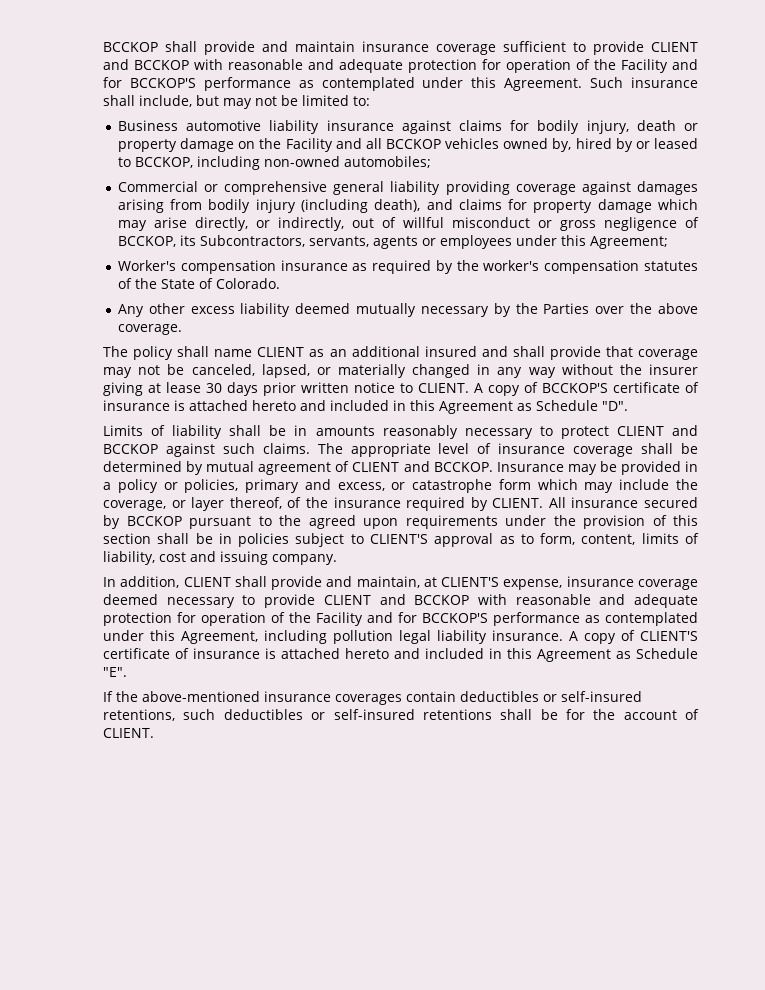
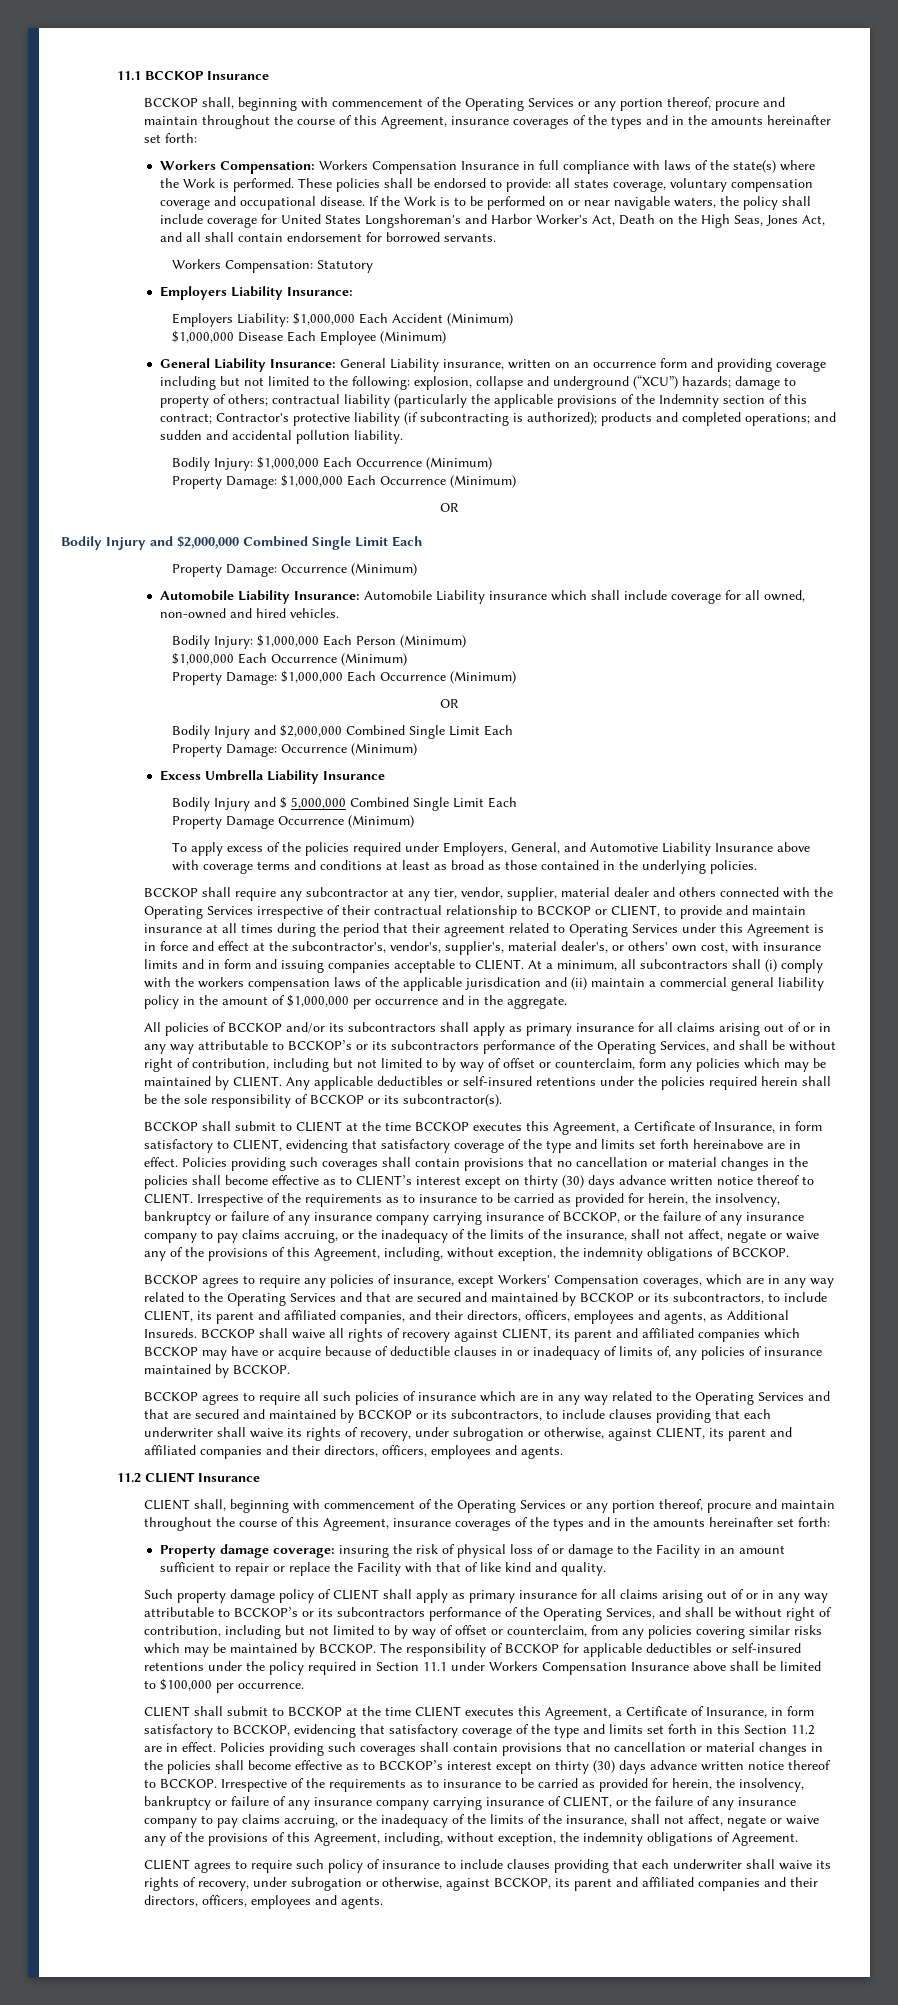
[103,41,698,55] [103,59,698,73] [103,77,698,91] [103,95,371,109] [117,120,698,134] [117,138,698,152] [117,156,431,170] [117,181,699,195] [117,199,698,213] [117,217,699,231] [117,235,668,249] [117,260,698,274] [117,278,280,289] [117,303,698,317] [117,324,182,335] [103,346,698,360] [103,364,698,378] [103,382,700,396] [103,400,629,414] [103,425,698,439] [103,443,698,457] [103,461,698,475] [103,479,699,493] [103,497,698,511] [103,515,698,529] [103,533,699,547] [103,551,338,565] [103,576,698,590] [103,594,699,608] [103,612,698,626] [103,630,698,644] [103,648,698,662] [103,667,128,677] [103,691,643,705] [103,709,700,721] [103,728,155,738] BCCKOP shall provide and maintain insurance coverage sufficient to provide CLIENT and BCCKOP with reasonable and adequate protection for operation of the Facility and for BCCKOP'S performance as contemplated under this Agreement. Such insurance shall include, but may not be limited to: // Business automotive liability insurance against claims for bodily injury, death or property damage on the Facility and all BCCKOP vehicles owned by, hired by or leased to BCCKOP, including non-owned automobiles; // Commercial or comprehensive general liability providing coverage against damages arising from bodily injury (including death), and claims for property damage which may arise directly, or indirectly, out of willful misconduct or gross negligence of BCCKOP, its Subcontractors, servants, agents or employees under this Agreement; // Worker's compensation insurance as required by the worker's compensation statutes of the State of Colorado. // Any other excess liability deemed mutually necessary by the Parties over the above coverage. // The policy shall name CLIENT as an additional insured and shall provide that coverage may not be canceled, lapsed, or materially changed in any way without the insurer giving at lease 30 days prior written notice to CLIENT. A copy of BCCKOP'S certificate of insurance is attached hereto and included in this Agreement as Schedule "D". // Limits of liability shall be in amounts reasonably necessary to protect CLIENT and BCCKOP against such claims. The appropriate level of insurance coverage shall be determined by mutual agreement of CLIENT and BCCKOP. Insurance may be provided in a policy or policies, primary and excess, or catastrophe form which may include the coverage, or layer thereof, of the insurance required by CLIENT. All insurance secured by BCCKOP pursuant to the agreed upon requirements under the provision of this section shall be in policies subject to CLIENT'S approval as to form, content, limits of liability, cost and issuing company. // In addition, CLIENT shall provide and maintain, at CLIENT'S expense, insurance coverage deemed necessary to provide CLIENT and BCCKOP with reasonable and adequate protection for operation of the Facility and for BCCKOP'S performance as contemplated under this Agreement, including pollution legal liability insurance. A copy of CLIENT'S certificate of insurance is attached hereto and included in this Agreement as Schedule "E". // If the above-mentioned insurance coverages contain deductibles or self-insured retentions, such deductibles or self-insured retentions shall be for the account of CLIENT. -> [116,71,269,80] [144,97,786,111] [144,115,832,129] [144,133,198,143] [159,160,815,174] [159,178,813,192] [159,196,811,210] [159,214,825,228] [159,232,496,243] [172,259,374,273] [159,286,353,300] [172,313,514,327] [172,331,447,345] [159,358,826,372] [159,375,796,390] [159,394,807,408] [159,412,836,426] [159,430,403,444] [172,457,493,471] [172,475,517,489] [440,503,459,512] [61,535,422,550] [172,563,418,577] [159,590,805,604] [159,608,339,619] [172,635,467,649] [172,653,408,666] [172,671,517,685] [440,699,459,708] [172,725,514,739] [172,743,418,757] [159,770,385,784] [172,797,518,811] [172,815,415,829] [172,842,811,856] [172,860,758,874] [144,887,834,901] [144,905,807,919] [144,923,825,937] [144,941,822,955] [144,959,824,973] [144,977,825,991] [144,995,568,1009] [144,1022,832,1036] [144,1040,837,1054] [144,1058,827,1072] [144,1076,832,1090] [144,1094,503,1108] [144,1121,823,1135] [144,1139,802,1153] [144,1157,809,1171] [144,1175,815,1189] [144,1193,781,1207] [144,1211,805,1225] [144,1229,820,1243] [144,1247,790,1261] [144,1274,835,1288] [144,1292,828,1306] [144,1310,790,1324] [144,1328,801,1342] [144,1346,823,1360] [144,1364,291,1378] [144,1391,831,1405] [144,1409,772,1423] [144,1427,793,1441] [144,1445,564,1459] [116,1472,260,1483] [144,1499,836,1513] [144,1517,831,1531] [159,1544,785,1558] [159,1562,606,1576] [144,1589,829,1603] [144,1607,833,1621] [144,1625,823,1639] [144,1643,802,1657] [144,1661,822,1675] [144,1679,305,1693] [144,1706,815,1720] [144,1724,816,1738] [144,1742,824,1756] [144,1760,832,1774] [144,1778,805,1792] [144,1796,797,1810] [144,1814,820,1828] [144,1832,799,1846] [144,1859,832,1873] [144,1877,819,1891] [144,1895,384,1909] 11.1 BCCKOP Insurance // BCCKOP shall, beginning with commencement of the Operating Services or any portion thereof, procure and maintain throughout the course of this Agreement, insurance coverages of the types and in the amounts hereinafter set forth: // Workers Compensation: Workers Compensation Insurance in full compliance with laws of the state(s) where the Work is performed. These policies shall be endorsed to provide: all states coverage, voluntary compensation coverage and occupational disease. If the Work is to be performed on or near navigable waters, the policy shall include coverage for United States Longshoreman's and Harbor Worker's Act, Death on the High Seas, Jones Act, and all shall contain endorsement for borrowed servants. // Workers Compensation: Statutory // Employers Liability Insurance: // Employers Liability: $1,000,000 Each Accident (Minimum) // $1,000,000 Disease Each Employee (Minimum) // General Liability Insurance: General Liability insurance, written on an occurrence form and providing coverage including but not limited to the following: explosion, collapse and underground (“XCU”) hazards; damage to property of others; contractual liability (particularly the applicable provisions of the Indemnity section of this contract; Contractor's protective liability (if subcontracting is authorized); products and completed operations; and sudden and accidental pollution liability. // Bodily Injury: $1,000,000 Each Occurrence (Minimum) // Property Damage: $1,000,000 Each Occurrence (Minimum) // OR // Bodily Injury and $2,000,000 Combined Single Limit Each // Property Damage: Occurrence (Minimum) // Automobile Liability Insurance: Automobile Liability insurance which shall include coverage for all owned, non-owned and hired vehicles. // Bodily Injury: $1,000,000 Each Person (Minimum) // $1,000,000 Each Occurrence (Minimum) // Property Damage: $1,000,000 Each Occurrence (Minimum) // OR // Bodily Injury and $2,000,000 Combined Single Limit Each // Property Damage: Occurrence (Minimum) // Excess Umbrella Liability Insurance // Bodily Injury and $ 5,000,000 Combined Single Limit Each // Property Damage Occurrence (Minimum) // To apply excess of the policies required under Employers, General, and Automotive Liability Insurance above with coverage terms and conditions at least as broad as those contained in the underlying policies. // BCCKOP shall require any subcontractor at any tier, vendor, supplier, material dealer and others connected with the Operating Services irrespective of their contractual relationship to BCCKOP or CLIENT, to provide and maintain insurance at all times during the period that their agreement related to Operating Services under this Agreement is in force and effect at the subcontractor's, vendor's, supplier's, material dealer's, or others' own cost, with insurance limits and in form and issuing companies acceptable to CLIENT. At a minimum, all subcontractors shall (i) comply with the workers compensation laws of the applicable jurisdication and (ii) maintain a commercial general liability policy in the amount of $1,000,000 per occurrence and in the aggregate. // All policies of BCCKOP and/or its subcontractors shall apply as primary insurance for all claims arising out of or in any way attributable to BCCKOP’s or its subcontractors performance of the Operating Services, and shall be without right of contribution, including but not limited to by way of offset or counterclaim, form any policies which may be maintained by CLIENT. Any applicable deductibles or self-insured retentions under the policies required herein shall be the sole responsibility of BCCKOP or its subcontractor(s). // BCCKOP shall submit to CLIENT at the time BCCKOP executes this Agreement, a Certificate of Insurance, in form satisfactory to CLIENT, evidencing that satisfactory coverage of the type and limits set forth hereinabove are in effect. Policies providing such coverages shall contain provisions that no cancellation or material changes in the policies shall become effective as to CLIENT’s interest except on thirty (30) days advance written notice thereof to CLIENT. Irrespective of the requirements as to insurance to be carried as provided for herein, the insolvency, bankruptcy or failure of any insurance company carrying insurance of BCCKOP, or the failure of any insurance company to pay claims accruing, or the inadequacy of the limits of the insurance, shall not affect, negate or waive any of the provisions of this Agreement, including, without exception, the indemnity obligations of BCCKOP. // BCCKOP agrees to require any policies of insurance, except Workers' Compensation coverages, which are in any way related to the Operating Services and that are secured and maintained by BCCKOP or its subcontractors, to include CLIENT, its parent and affiliated companies, and their directors, officers, employees and agents, as Additional Insureds. BCCKOP shall waive all rights of recovery against CLIENT, its parent and affiliated companies which BCCKOP may have or acquire because of deductible clauses in or inadequacy of limits of, any policies of insurance maintained by BCCKOP. // BCCKOP agrees to require all such policies of insurance which are in any way related to the Operating Services and that are secured and maintained by BCCKOP or its subcontractors, to include clauses providing that each underwriter shall waive its rights of recovery, under subrogation or otherwise, against CLIENT, its parent and affiliated companies and their directors, officers, employees and agents. // 11.2 CLIENT Insurance // CLIENT shall, beginning with commencement of the Operating Services or any portion thereof, procure and maintain throughout the course of this Agreement, insurance coverages of the types and in the amounts hereinafter set forth: // Property damage coverage: insuring the risk of physical loss of or damage to the Facility in an amount sufficient to repair or replace the Facility with that of like kind and quality. // Such property damage policy of CLIENT shall apply as primary insurance for all claims arising out of or in any way attributable to BCCKOP’s or its subcontractors performance of the Operating Services, and shall be without right of contribution, including but not limited to by way of offset or counterclaim, from any policies covering similar risks which may be maintained by BCCKOP. The responsibility of BCCKOP for applicable deductibles or self-insured retentions under the policy required in Section 11.1 under Workers Compensation Insurance above shall be limited to $100,000 per occurrence. // CLIENT shall submit to BCCKOP at the time CLIENT executes this Agreement, a Certificate of Insurance, in form satisfactory to BCCKOP, evidencing that satisfactory coverage of the type and limits set forth in this Section 11.2 are in effect. Policies providing such coverages shall contain provisions that no cancellation or material changes in the policies shall become effective as to BCCKOP’s interest except on thirty (30) days advance written notice thereof to BCCKOP. Irrespective of the requirements as to insurance to be carried as provided for herein, the insolvency, bankruptcy or failure of any insurance company carrying insurance of CLIENT, or the failure of any insurance company to pay claims accruing, or the inadequacy of the limits of the insurance, shall not affect, negate or waive any of the provisions of this Agreement, including, without exception, the indemnity obligations of Agreement. // CLIENT agrees to require such policy of insurance to include clauses providing that each underwriter shall waive its rights of recovery, under subrogation or otherwise, against BCCKOP, its parent and affiliated companies and their directors, officers, employees and agents.

